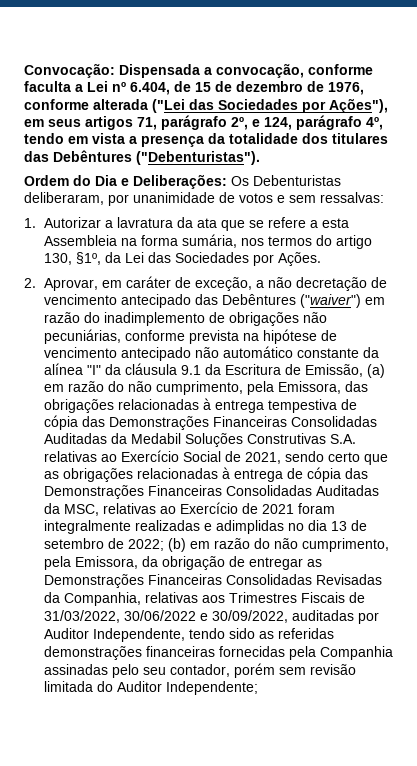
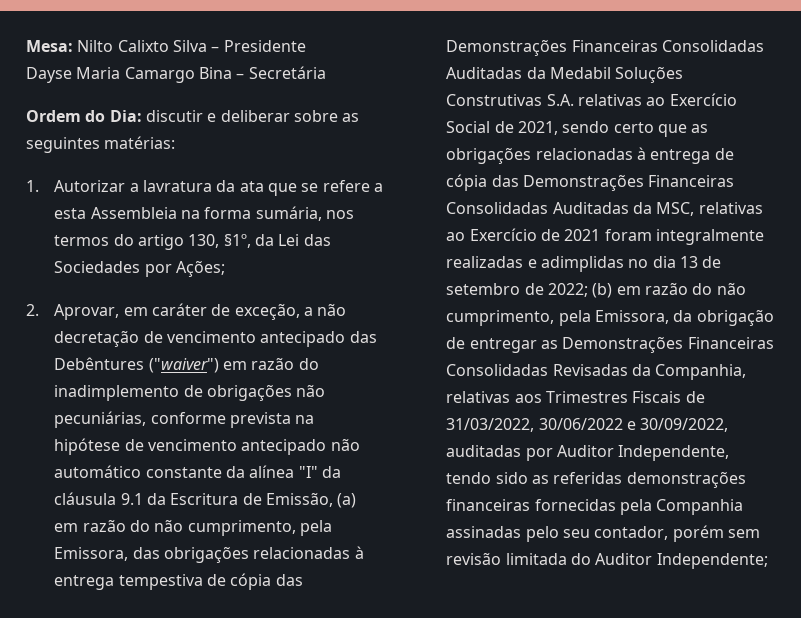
[24,63,373,78] [24,81,364,95] [24,98,388,113] [24,115,383,130] [24,133,388,147] [24,150,260,165] [24,174,341,189] [24,192,384,206] Convocação: Dispensada a convocação, conforme faculta a Lei nº 6.404, de 15 de dezembro de 1976, conforme alterada ("Lei das Sociedades por Ações"), em seus artigos 71, parágrafo 2º, e 124, parágrafo 4º, tendo em vista a presença da totalidade dos titulares das Debêntures ("Debenturistas"). // Ordem do Dia e Deliberações: Os Debenturistas deliberaram, por unanimidade de votos e sem ressalvas: -> [26,40,306,52] [26,66,326,83] [26,110,360,122] [26,136,176,153] Mesa: Nilto Calixto Silva – Presidente // Dayse Maria Camargo Bina – Secretária // Ordem do Dia: discutir e deliberar sobre as seguintes matérias:
[277,252,321,266] Ações. -> [175,260,225,277] Ações;

